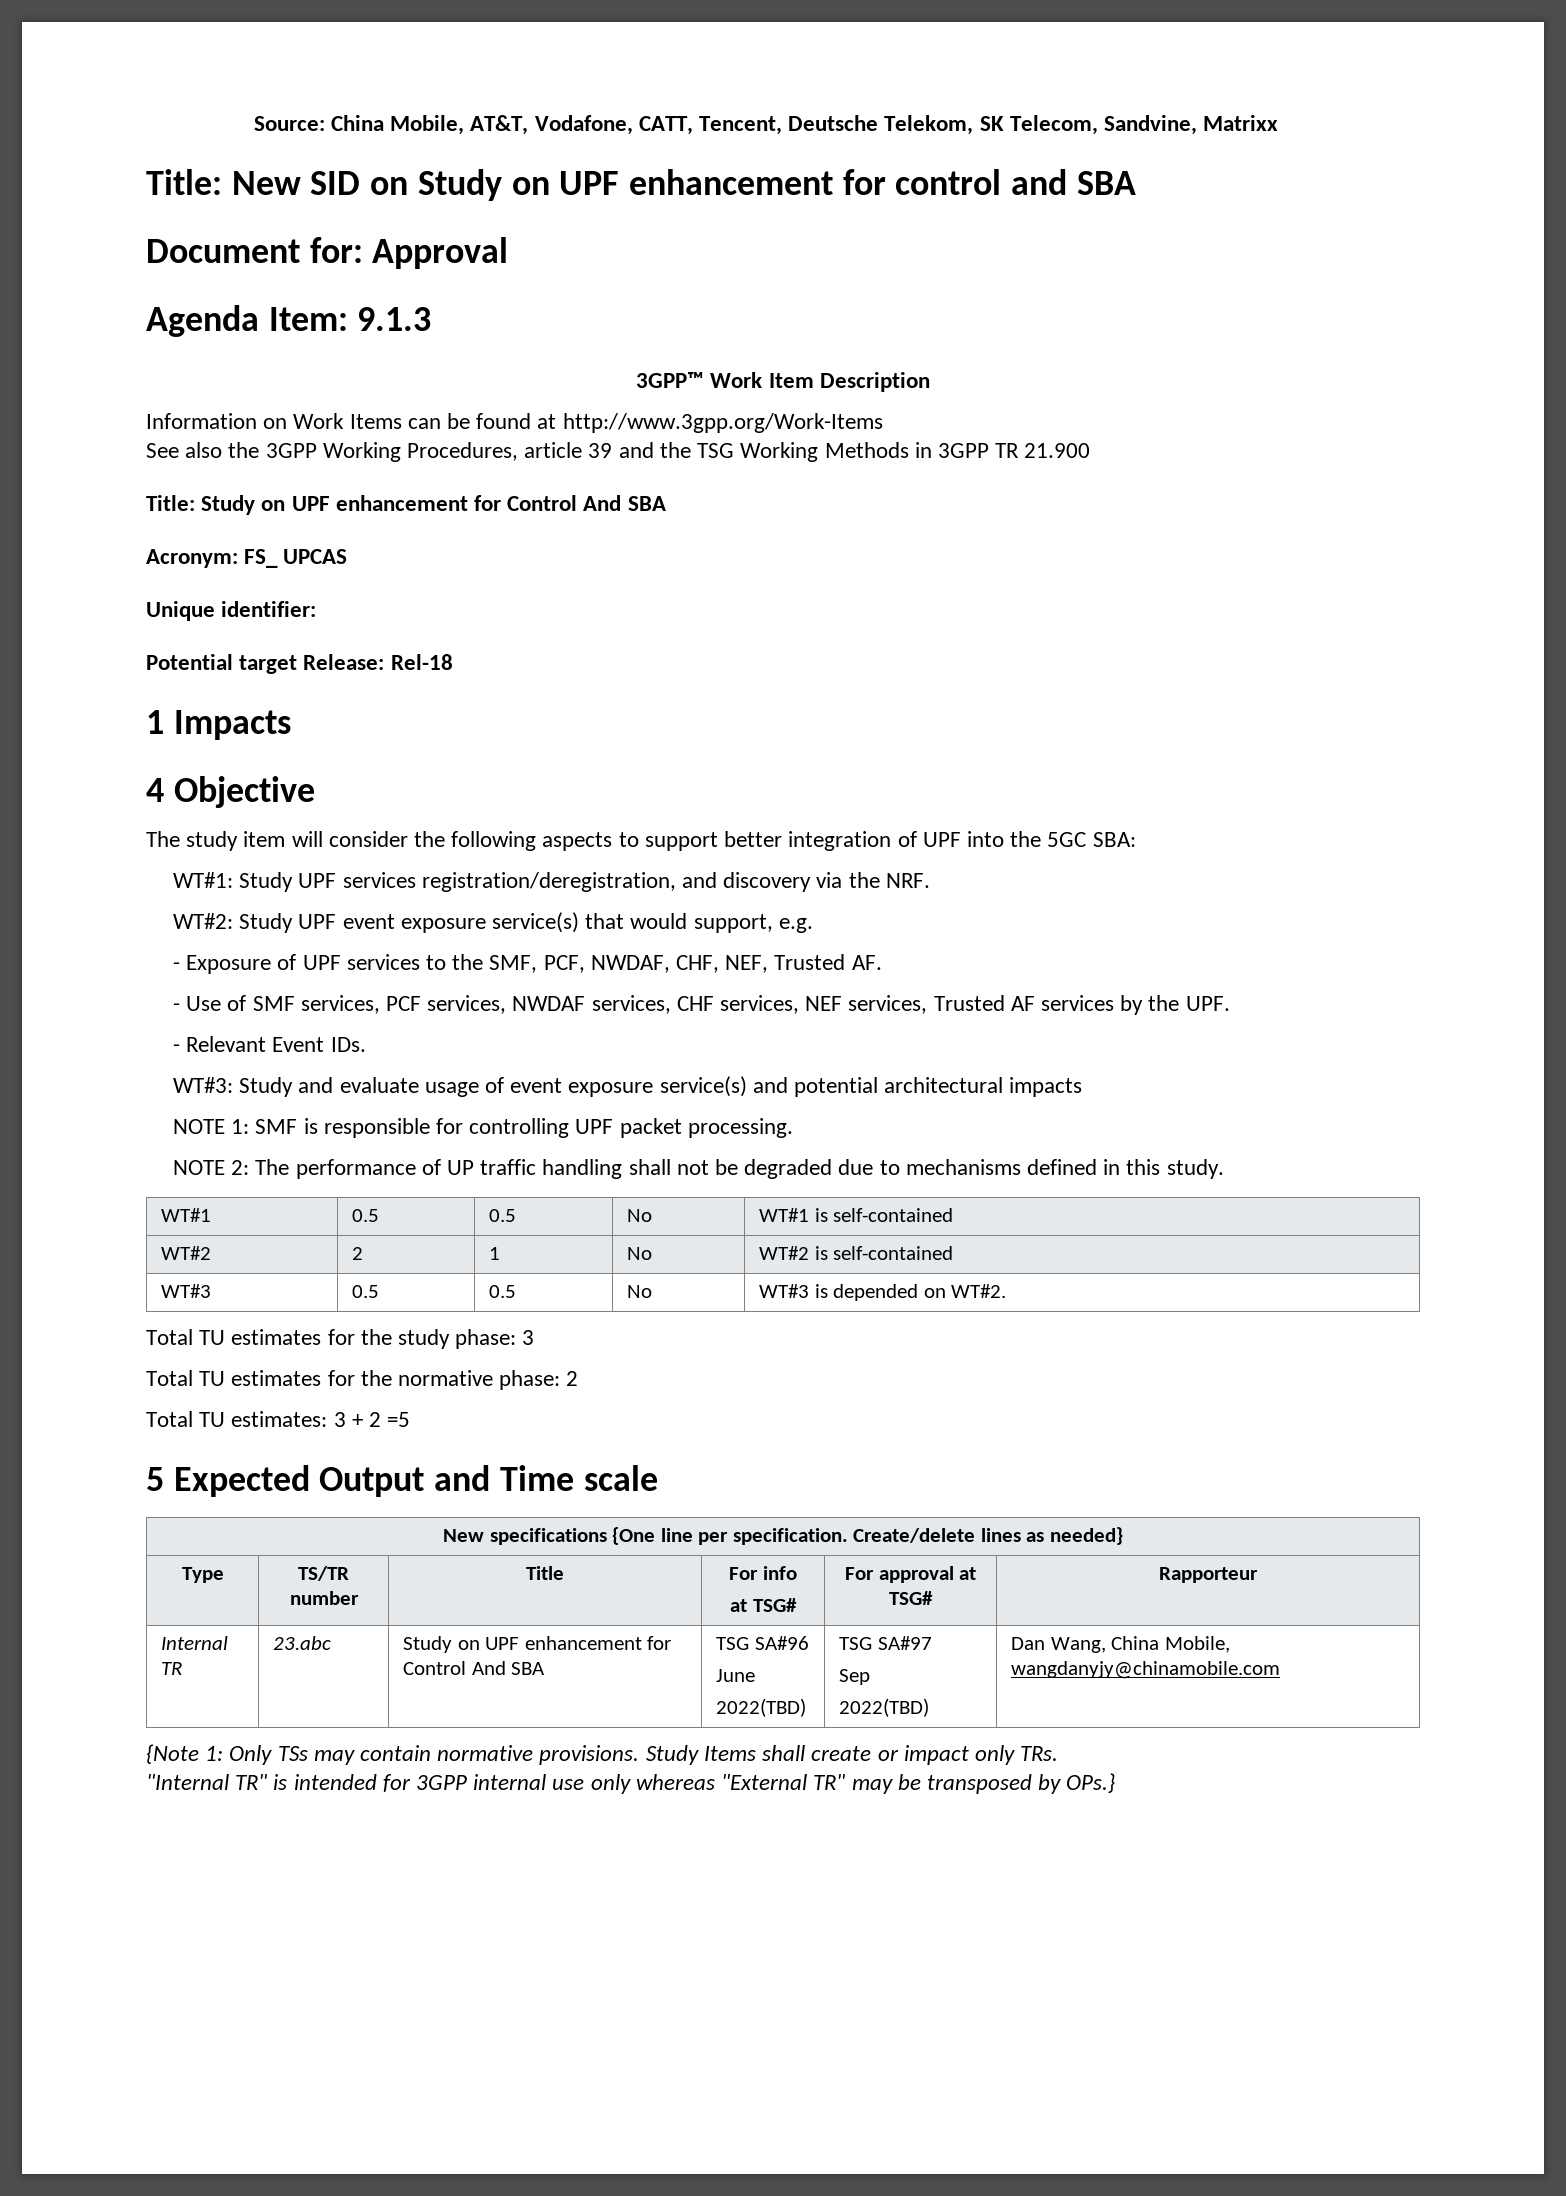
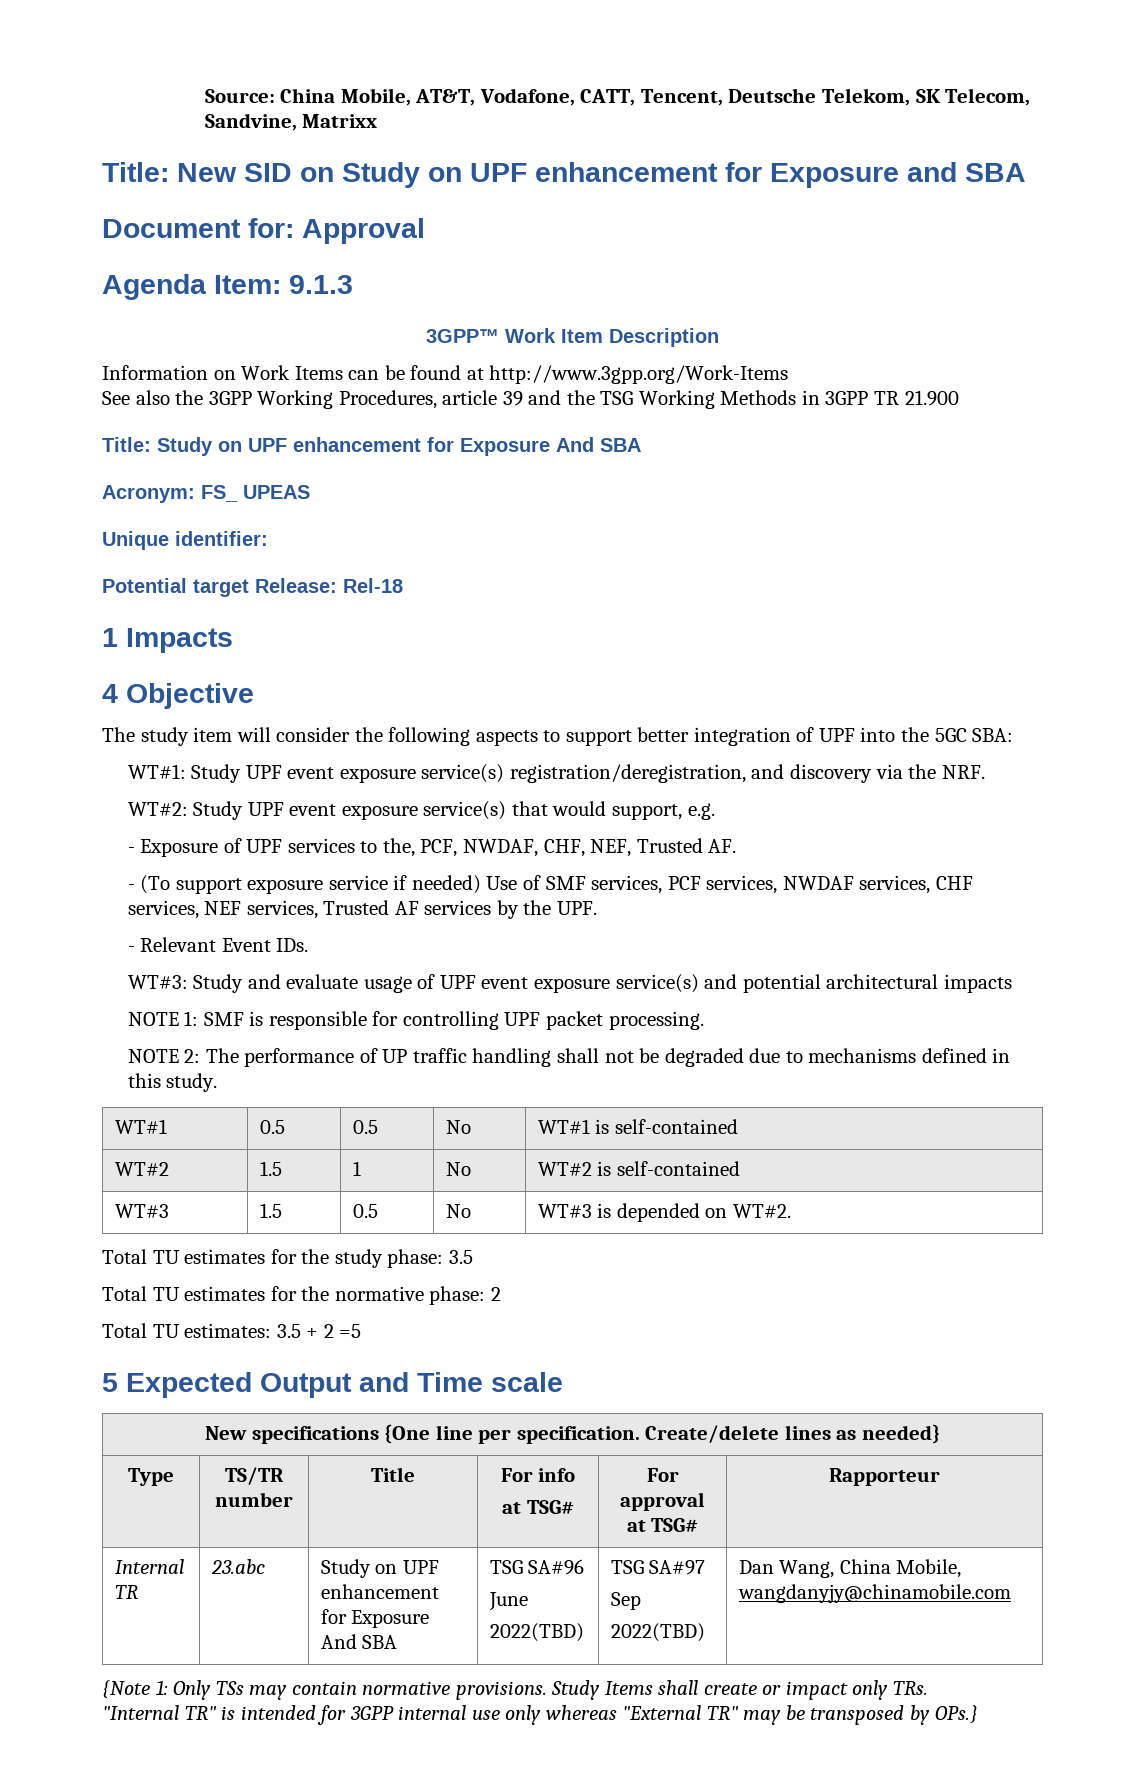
[895,169,1002,195] control -> [770,163,899,188] Exposure
[507,495,578,511] Control -> [460,438,550,456] Exposure
[283,549,348,564] UPCAS -> [243,485,310,499] UPEAS
[342,872,416,888] services -> [287,764,505,783] event exposure service(s)
[452,954,538,973] the SMF, -> [382,838,415,857] the,
(180, 1007) none -> [140,875,481,894] (To support exposure service if needed)
(504, 1085) none -> [439,975,476,989] UPF
[351,1247,363,1260] 2 -> [259,1161,282,1176] 1.5
[351,1285,379,1298] 0.5 -> [259,1203,282,1218] 1.5
[522,1330,535,1345] 3 -> [448,1250,473,1264] 3.5
[333,1412,346,1427] 3 -> [276,1324,301,1338] 3.5
[402,1661,466,1675] Control -> [351,1610,430,1628] Exposure

